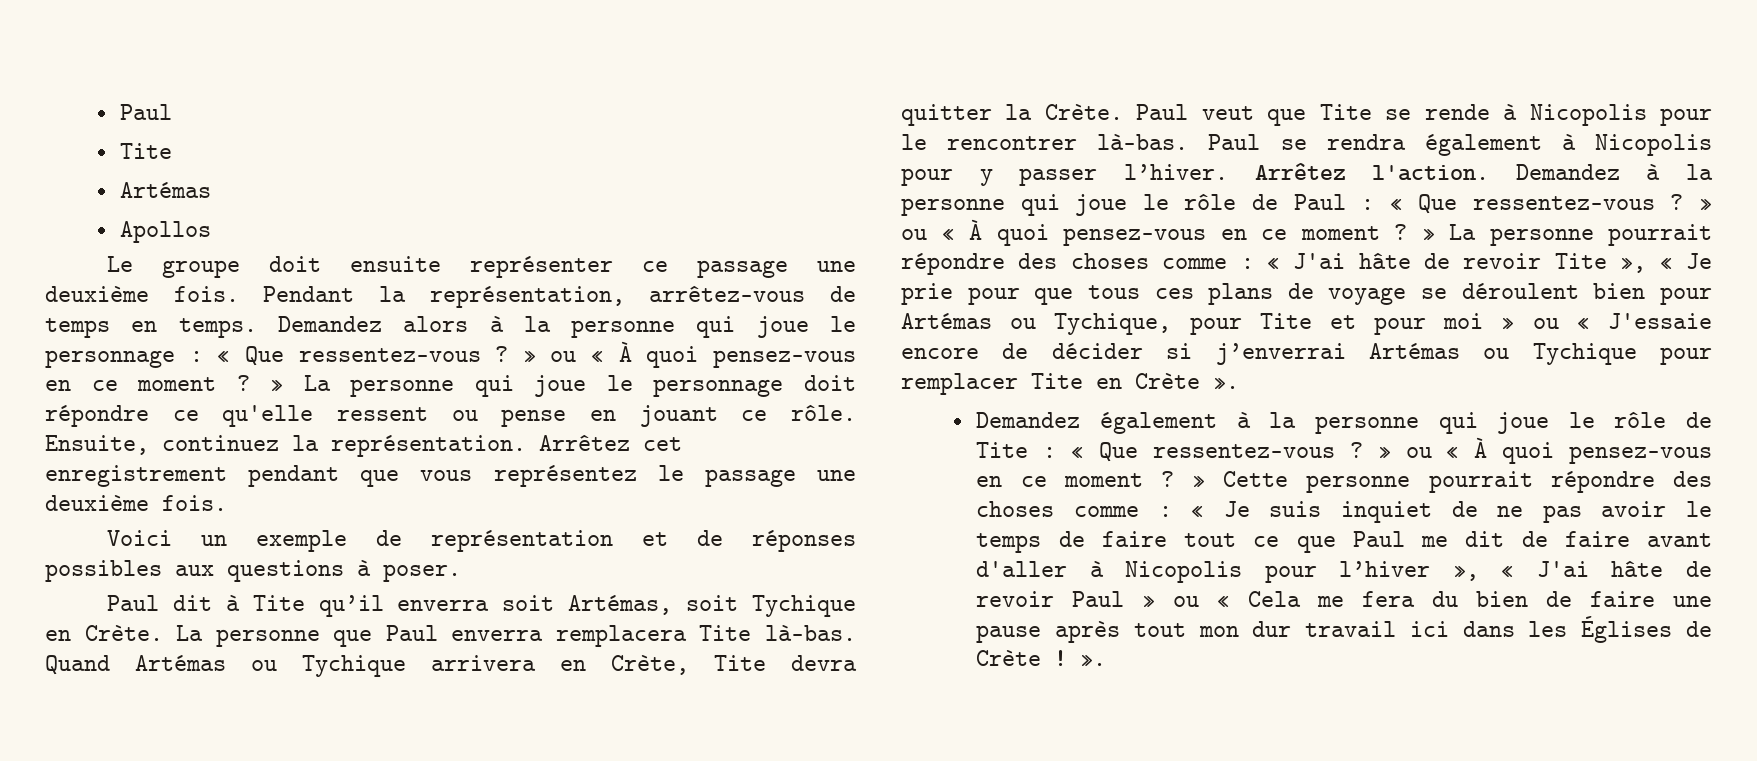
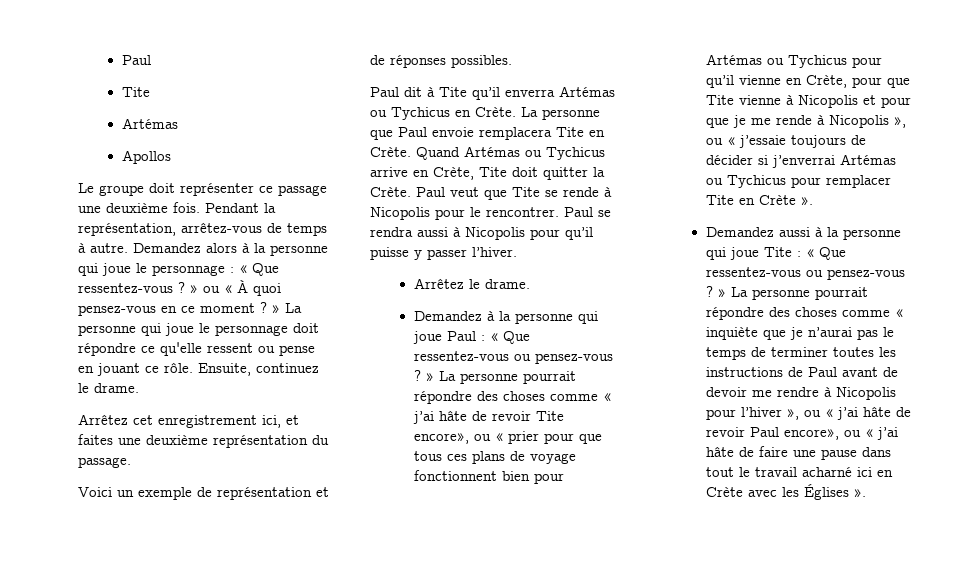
[350,256,442,272] ensuite -> (175, 188) none
[131,318,257,338] en temps. -> [78,243,128,253] à autre.
[292,435,526,457] la représentation. -> [78,383,139,393] le drame. //
[248,465,856,487] [45,495,227,511] pendant que vous représentez le passage une deuxième fois. -> [262,415,299,428] [78,434,329,448] [78,457,131,468] ici, et faites une deuxième représentation du passage.
[45,560,461,582] possibles aux questions à poser. -> [451,55,512,68] possibles.
[502,595,856,617] soit Artémas, soit Tychique -> [559,86,615,97] [370,107,450,120] Artémas ou Tychicus
[451,630,544,641] enverra -> [432,127,474,137] envoie
[764,625,856,641] là-bas. -> [589,130,605,137] [370,147,411,157] en Crète.
[302,655,536,677] Tychique arrivera -> [546,147,605,160] [370,167,408,177] Tychicus arrive
[791,655,857,671] devra -> [512,167,538,177] doit
[947,134,1189,150] rencontrer là-bas. -> [486,207,559,217] rencontrer.
[1424,134,1712,156] [901,168,953,186] également à Nicopolis pour -> [417,227,593,240] [370,247,409,260] aussi à Nicopolis pour qu’il puisse
[1254,163,1490,181] Arrêtez l'action. -> [413,278,530,289] // Arrêtez le drame. //
[1142,193,1278,210] le rôle de -> (442, 337) none
[1670,194,1712,210] [901,219,1712,246] [901,253,1346,275] ? » ou « À quoi pensez-vous en ce moment ? » La personne pourrait répondre des choses comme : « J'ai -> [513,353,613,364] [413,370,576,384] [413,391,611,404] [412,411,434,424] ou pensez-vous ? » La personne pourrait répondre des choses comme « j’ai
[1620,253,1712,273] [901,283,953,305] », « Je prie -> [413,431,539,444] encore», ou « prier
[1421,283,1579,299] se déroulent -> [413,470,497,481] fonctionnent
[1054,313,1712,335] [901,348,979,359] Tychique, pour Tite et pour moi » ou « J'essaie encore -> [787,55,882,68] [705,75,910,88] [705,95,911,108] [705,115,906,128] [705,135,846,148] Tychicus pour qu’il vienne en Crète, pour que Tite vienne à Nicopolis et pour que je me rende à Nicopolis », ou « j’essaie toujours
[1532,343,1637,365] Tychique -> [726,175,786,188] Tychicus
[1100,411,1712,434] également à la personne qui joue le rôle de -> [778,227,901,240] [705,247,759,260] aussi à la personne qui joue
[1349,437,1712,464] [976,471,1712,493] [976,501,1712,523] [976,531,1712,553] [976,561,1068,577] ? » ou « À quoi pensez-vous en ce moment ? » Cette personne pourrait répondre des choses comme : « Je suis inquiet de ne pas avoir le temps de faire tout ce que Paul me dit de faire avant d'aller -> [805,269,905,280] [705,286,868,300] [705,307,903,320] [705,327,894,340] [705,347,896,360] [705,367,898,377] [705,387,819,397] ou pensez-vous ? » La personne pourrait répondre des choses comme « inquiète que je n’aurai pas le temps de terminer toutes les instructions de Paul avant de devoir me rendre
[1501,561,1589,577] « J'ai -> [803,407,858,420] ou « j’ai
[1142,591,1713,607] [976,616,1713,643] [976,650,1068,666] » ou « Cela me fera du bien de faire une pause après tout mon dur travail ici dans les Églises de Crète ! -> [783,427,898,440] [705,446,891,460] [705,467,893,477] [705,484,849,500] encore», ou « j’ai hâte de faire une pause dans tout le travail acharné ici en Crète avec les Églises

